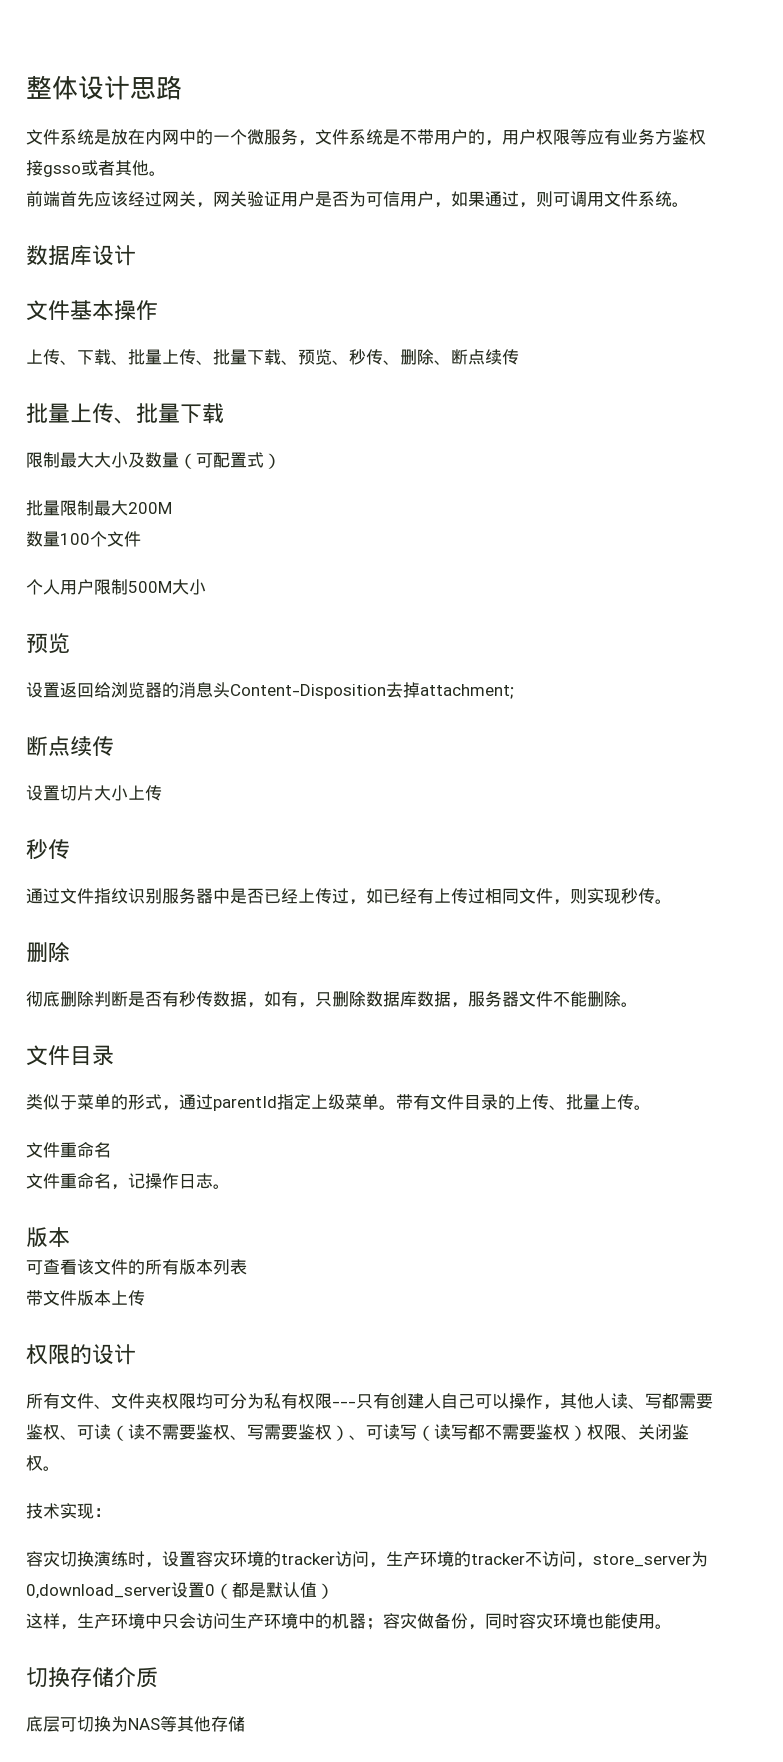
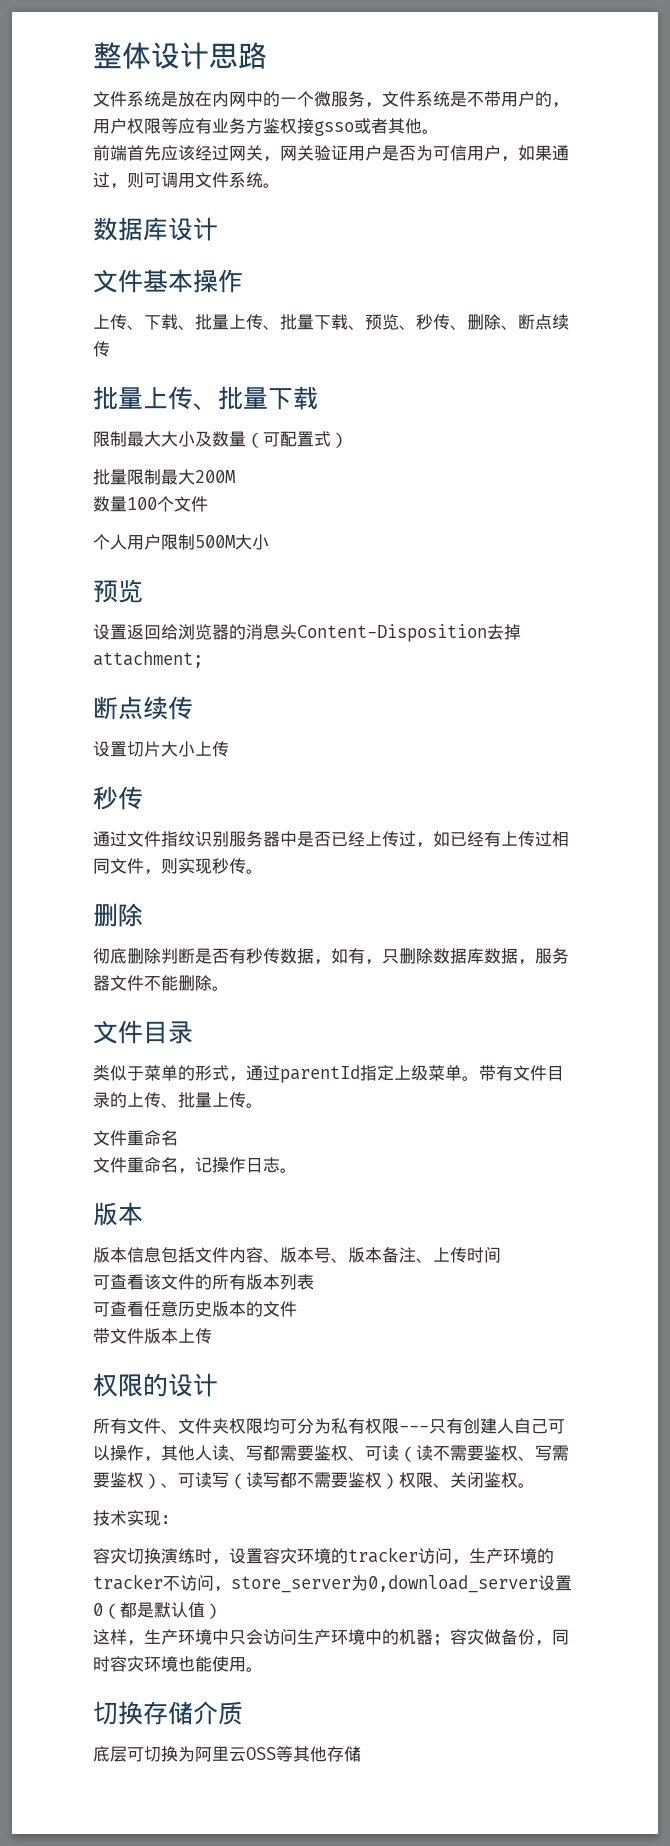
(70, 1237) none -> [93,1247,501,1263] // 版本信息包括文件内容、版本号、版本备注、上传时间
(247, 1267) none -> [93,1301,297,1317] // 可查看任意历史版本的文件
[128,1718,160,1730] NAS -> [195,1746,276,1762] 阿里云OSS

